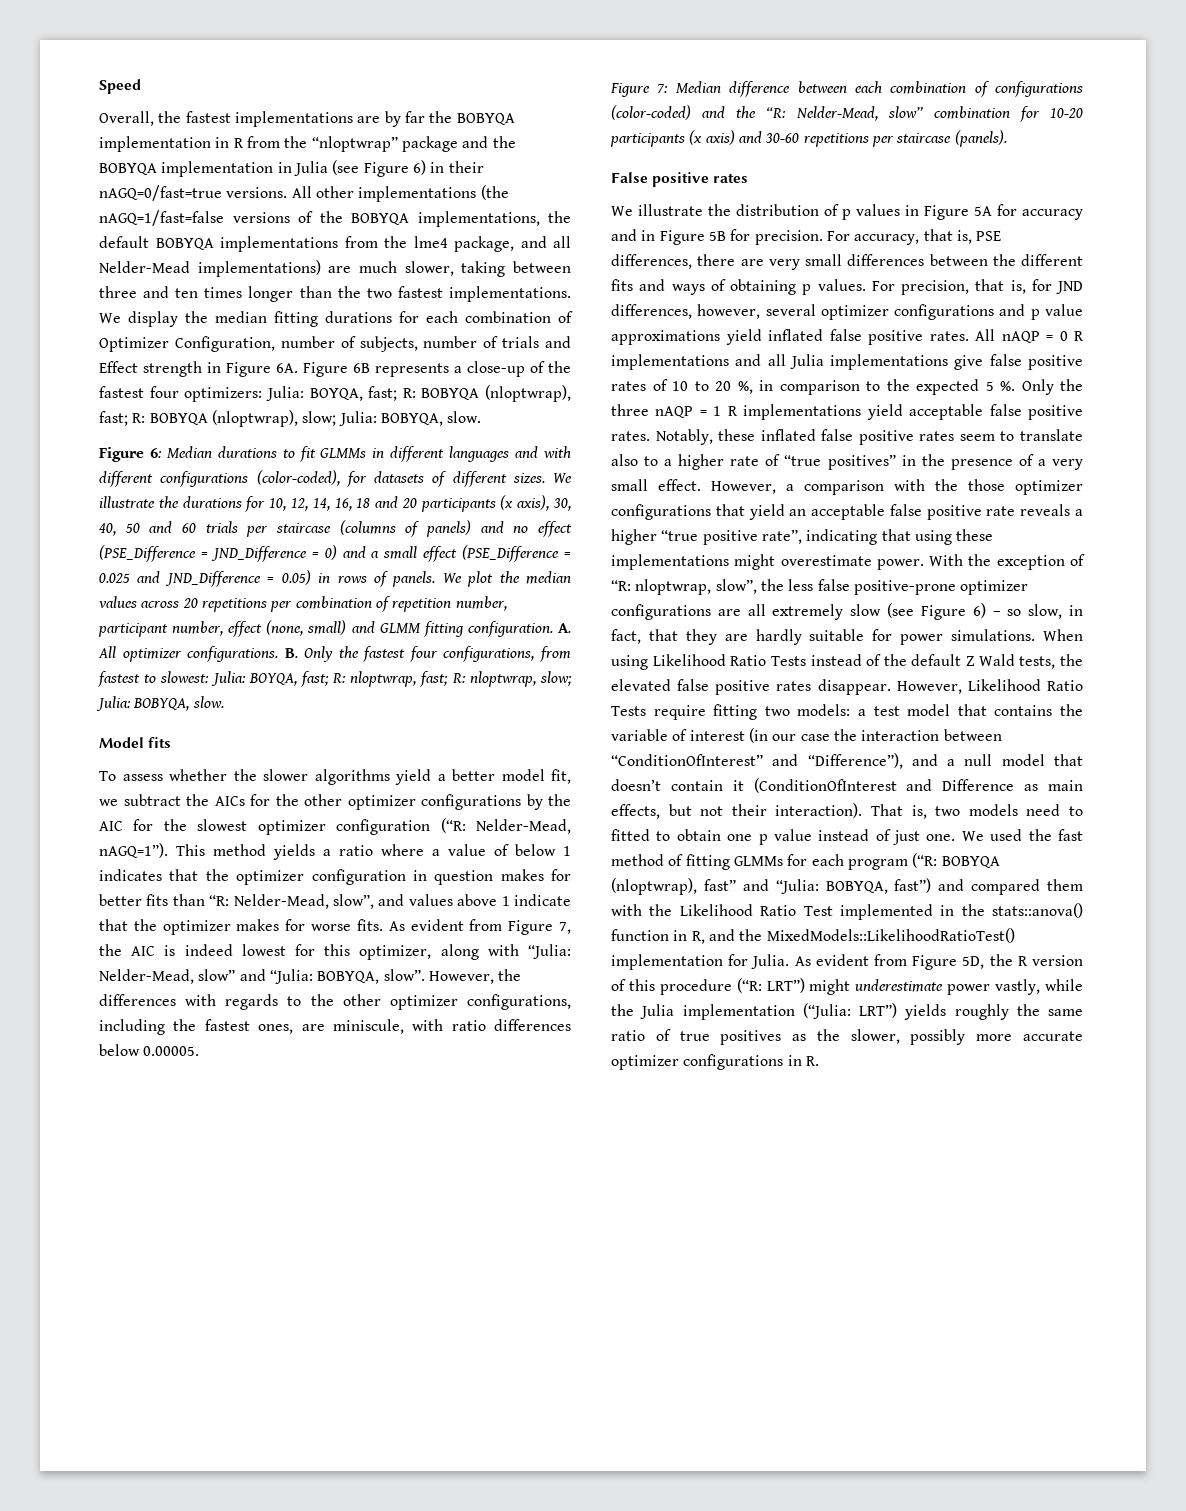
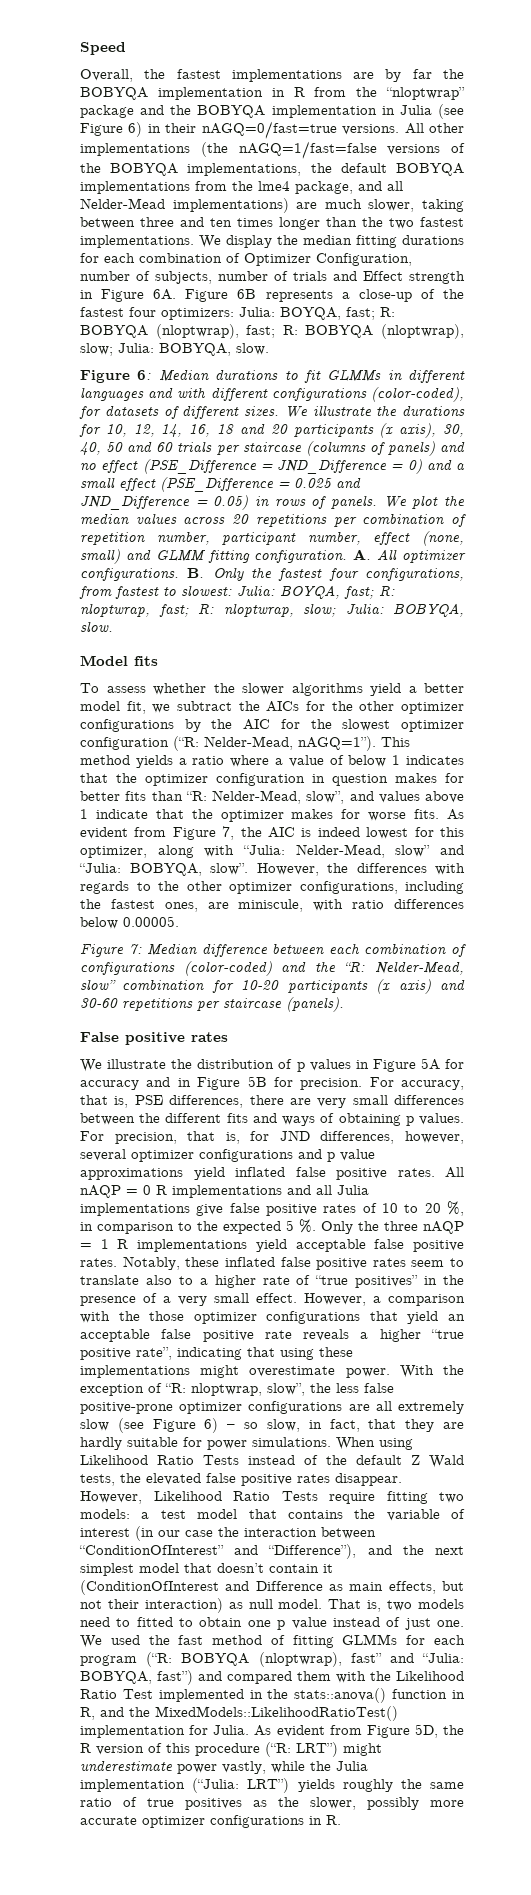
[947,754,993,766] a null -> [402,1545,464,1555] [80,1563,134,1576] the next simplest
[775,803,863,818] interaction). -> [144,1598,323,1613] interaction) as null model.

